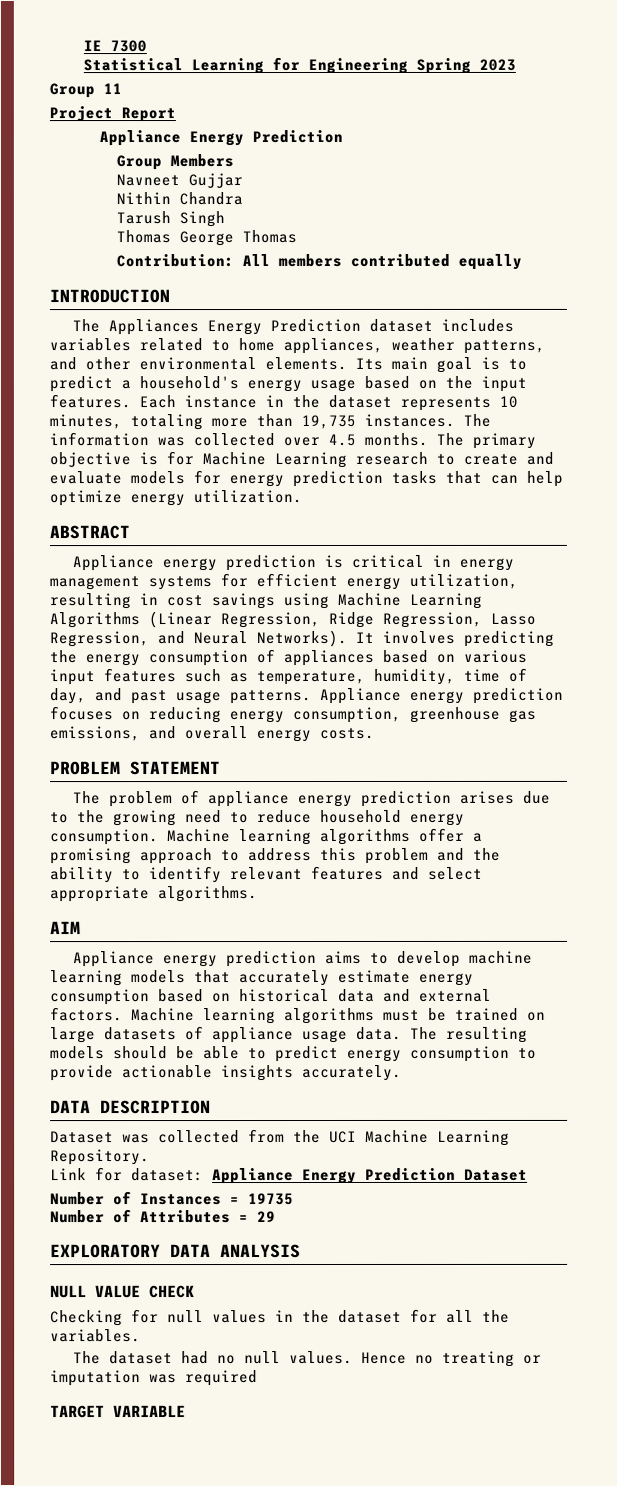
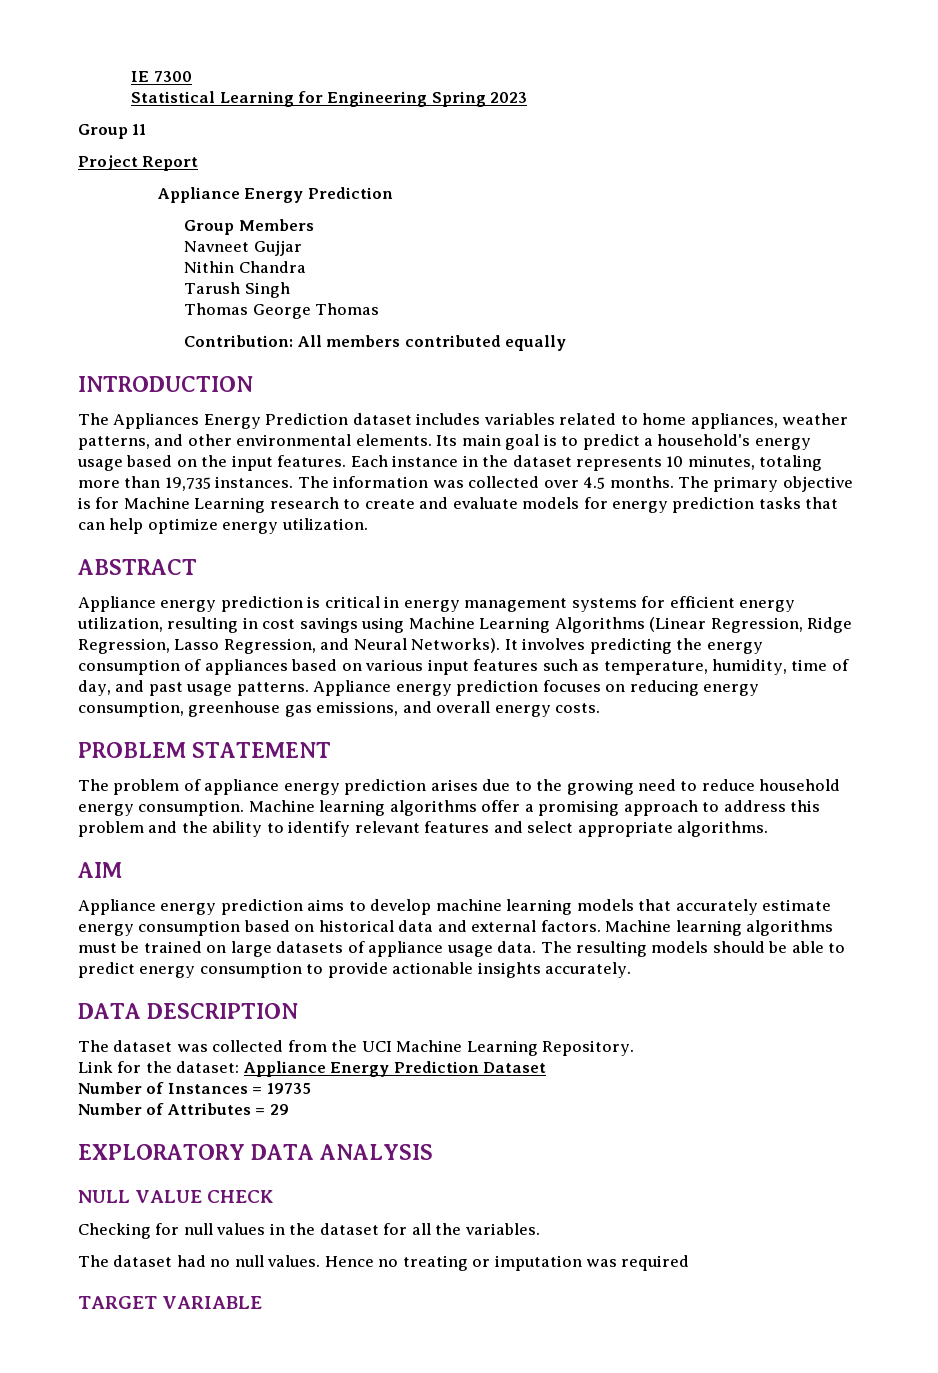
[50,1131,114,1144] Dataset -> [78,1040,173,1052] The dataset
(123, 1174) none -> [145,1061,172,1073] the

